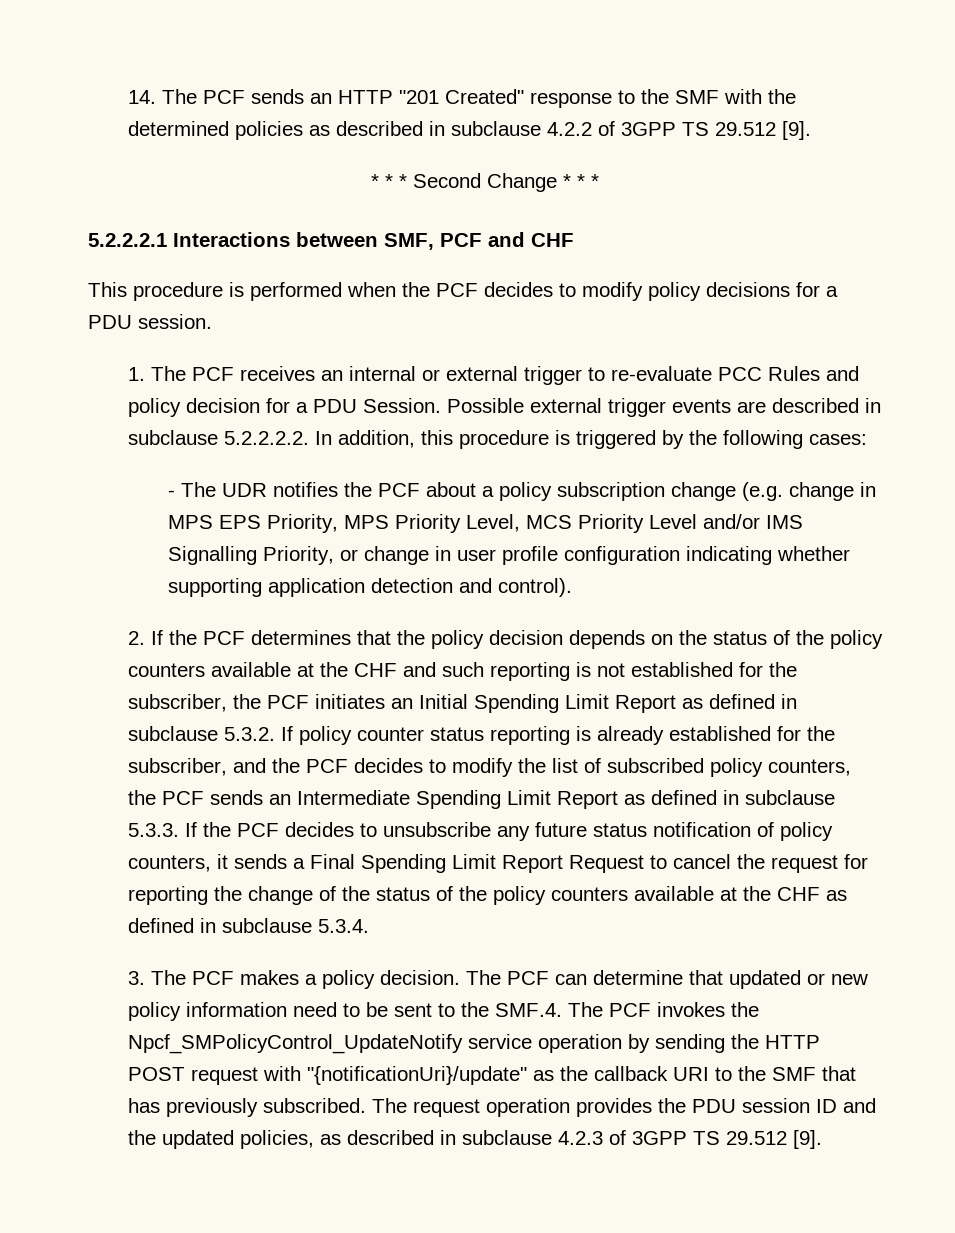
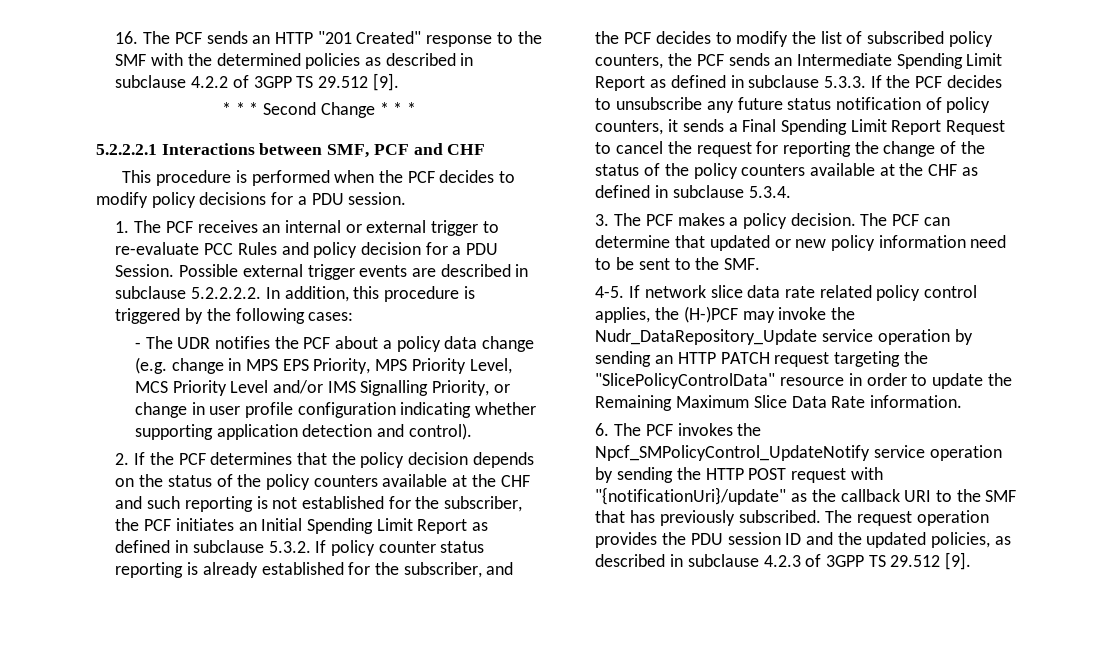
[127,90,156,104] 14. -> [115,31,139,44] 16.
[556,482,665,501] subscription -> [444,336,478,349] data
[494,1003,562,1017] SMF.4. -> [724,258,761,270] [595,285,978,301] [595,306,856,323] [595,329,973,345] [595,351,928,367] [595,373,1012,389] [595,395,963,411] [595,423,610,436] SMF. // 4-5. If network slice data rate related policy control applies, the (H-)PCF may invoke the Nudr_DataRepository_Update service operation by sending an HTTP PATCH request targeting the "SlicePolicyControlData" resource in order to update the Remaining Maximum Slice Data Rate information. // 6.

